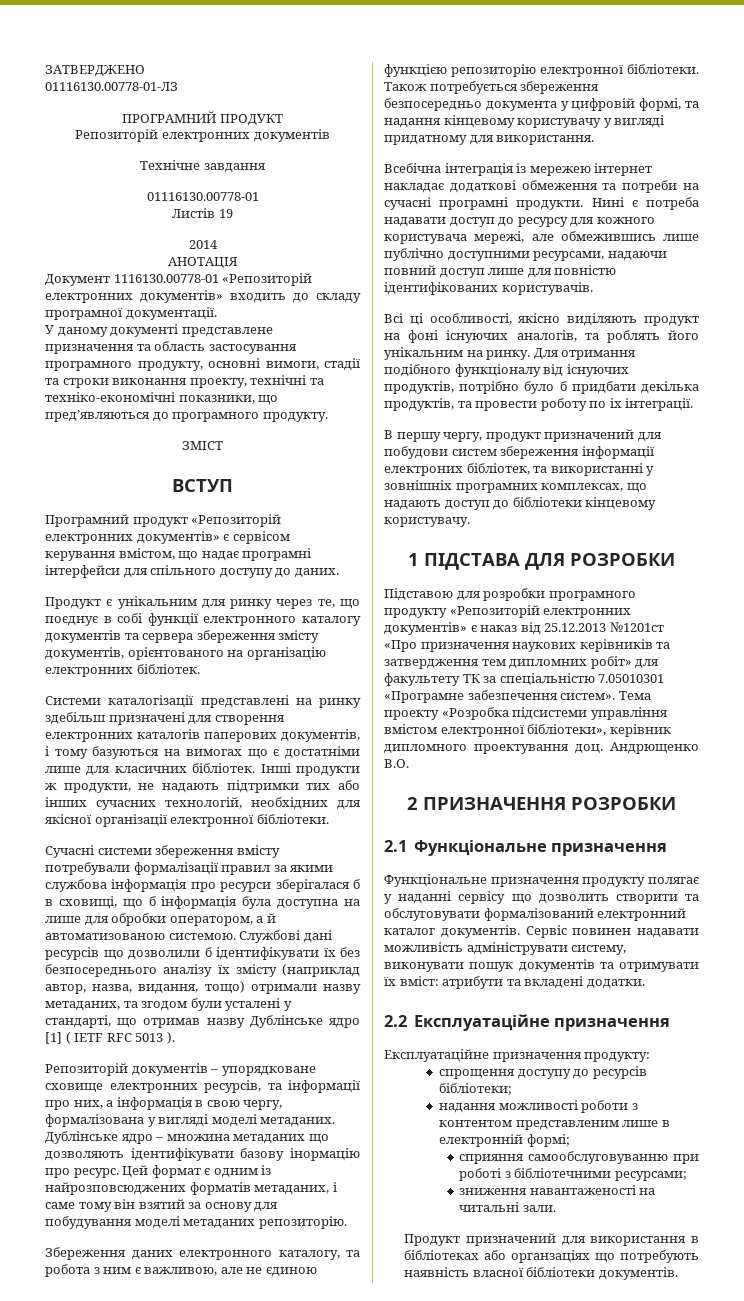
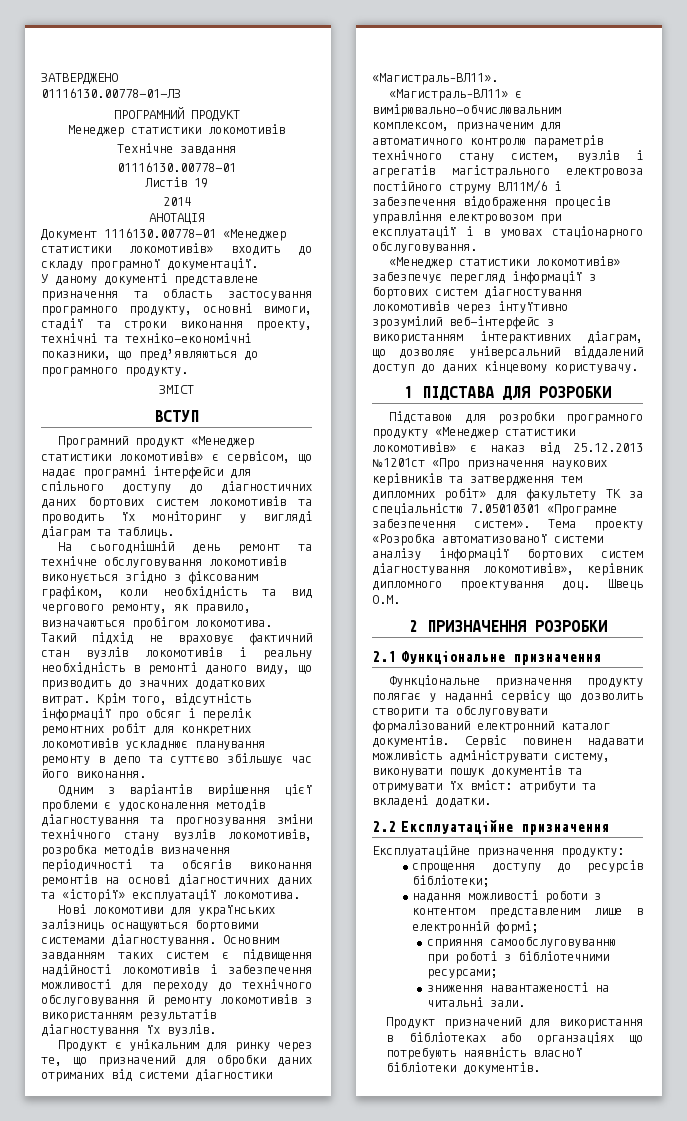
[75,129,330,142] Репозиторій електронних документів -> [68,124,285,137] Менеджер статистики локомотивів
[222,273,313,286] [45,290,223,303] «Репозиторій електронних документів» -> [223,229,286,241] [41,243,213,253] «Менеджер статистики локомотивів»
[191,514,282,527] [45,531,290,544] [45,548,175,561] «Репозиторій електронних документів» є сервісом керування вмістом, -> [191,436,255,448] [41,451,290,464] «Менеджер статистики локомотивів» є сервісом,
[294,568,339,578] даних. -> [221,481,312,494] [41,496,312,509] [41,511,312,524] [41,526,174,539] [58,541,312,554] [41,556,286,568] [41,571,258,584] [41,586,312,599] [41,604,251,614] [41,617,272,630] [41,632,312,645] [41,647,312,660] [41,662,312,675] [41,680,265,690] [41,693,251,706] [41,708,252,721] [41,723,251,736] [41,738,265,751] [41,753,312,766] [41,769,146,778] [58,784,312,797] [41,799,265,812] [41,814,312,827] [41,829,312,841] [41,844,230,857] [41,859,312,872] [41,874,312,887] [41,889,300,902] [58,904,276,917] [41,919,258,932] [41,934,279,947] [41,949,312,962] [41,964,312,977] [41,979,312,992] [41,994,312,1007] [41,1009,216,1022] [41,1024,216,1037] діагностичних даних бортових систем локомотивів та проводить їх моніторинг у вигляді діаграм та таблиць. // На сьогоднішній день ремонт та технічне обслуговування локомотивів виконується згідно з фіксованим графіком, коли необхідність та вид чергового ремонту, як правило, визначаються пробігом локомотива. Такий підхід не враховує фактичний стан вузлів локомотивів і реальну необхідність в ремонті даного виду, що призводить до значних додаткових витрат. Крім того, відсутність інформації про обсяг і перелік ремонтних робіт для конкретних локомотивів ускладнює планування ремонту в депо та суттєво збільшує час його виконання. // Одним з варіантів вирішення цієї проблеми є удосконалення методів діагностування та прогнозування зміни технічного стану вузлів локомотивів, розробка методів визначення періодичності та обсягів виконання ремонтів на основі діагностичних даних та «історії» експлуатації локомотива. // Нові локомотиви для українських залізниць оснащуються бортовими системами діагностування. Основним завданням таких систем є підвищення надійності локомотивів і забезпечення можливості для переходу до технічного обслуговування й ремонту локомотивів з використанням результатів діагностування їх вузлів.
[45,613,361,626] [45,630,320,643] [45,647,326,660] [45,664,200,677] [45,695,361,708] [45,712,285,725] [45,729,360,742] [45,746,360,759] [45,763,360,776] [45,780,360,793] [45,797,361,810] [45,814,329,827] [45,845,280,858] [45,862,334,875] [45,879,360,892] [45,896,360,909] [45,913,276,926] [45,930,332,943] [45,947,360,960] [45,964,360,977] [45,981,361,994] [45,998,292,1011] [45,1015,360,1028] [45,1032,175,1044] [45,1063,316,1076] [45,1080,360,1093] [45,1097,283,1110] [45,1114,336,1127] [45,1131,329,1144] [45,1148,360,1161] [45,1165,272,1178] [45,1182,337,1195] [45,1199,279,1212] [45,1216,347,1229] [45,1247,360,1260] [45,1264,317,1277] [384,64,699,77] [384,81,600,94] [384,98,699,111] [384,115,665,128] [384,135,595,145] [384,163,653,176] [384,180,699,193] [384,197,699,210] [384,217,655,227] [384,231,699,244] [384,248,667,261] [384,265,617,278] [384,282,593,295] [384,313,699,326] [384,330,699,343] [384,347,637,360] [384,364,629,377] [384,381,699,394] [384,398,694,411] [384,429,662,442] [384,446,654,459] [384,463,655,476] [384,480,647,493] [384,497,582,510] поєднує в собі функції електронного каталогу документів та сервера збереження змісту документів, орієнтованого на організацію електронних бібліотек. // Системи каталогізації представлені на ринку здебільш призначені для створення електронних каталогів паперових документів, і тому базуються на вимогах що є достатніми лише для класичних бібліотек. Інші продукти ж продукти, не надають підтримки тих або інших сучасних технологій, необхідних для якісної організації електронної бібліотеки. // Сучасні системи збереження вмісту потребували формалізації правил за якими службова інформація про ресурси зберігалася б в сховищі, що б інформація була доступна на лише для обробки оператором, а й автоматизованою системою. Службові дані ресурсів що дозволили б ідентифікувати їх без безпосереднього аналізу їх змісту (наприклад автор, назва, видання, тощо) отримали назву метаданих, та згодом були усталені у стандарті, що отримав назву Дублінське ядро [1] ( IETF RFC 5013 ). // Репозиторій документів – упорядковане сховище електронних ресурсів, та інформації про них, а інформація в свою чергу, формалізована у вигляді моделі метаданих. Дублінське ядро – множина метаданих що дозволяють ідентифікувати базову інормацію про ресурс. Цей формат є одним із найрозповсюджених форматів метаданих, і саме тому він взятий за основу для побудування моделі метаданих репозиторію. // Збереження даних електронного каталогу, та робота з ним є важливою, але не єдиною функцією репозиторію електронної бібліотеки. Також потребується збереження безпосередньо документа у цифровій формі, та надання кінцевому користувачу у вигляді придатному для використання. // Всебічна інтеграція із мережею інтернет накладає додаткові обмеження та потреби на сучасні програмні продукти. Нині є потреба надавати доступ до ресурсу для кожного користувача мережі, але обмежившись лише публічно доступними ресурсами, надаючи повний доступ лише для повністю ідентифікованих користувачів. // Всі ці особливості, якісно виділяють продукт на фоні існуючих аналогів, та роблять його унікальним на ринку. Для отримання подібного функціоналу від існуючих продуктів, потрібно було б придбати декілька продуктів, та провести роботу по іх інтеграції. // В першу чергу, продукт призначений для побудови систем збереження інформації електроних бібліотек, та використанні у зовнішніх програмних комплексах, що надають доступ до бібліотеки -> [97,1054,312,1067] [41,1069,272,1082] [372,73,498,85] [389,89,523,101] [372,104,561,117] [372,122,561,132] [372,135,603,148] [372,150,643,162] [372,165,643,178] [372,180,561,194] [372,196,610,209] [372,211,561,224] [372,226,643,239] [372,241,477,253] [389,256,621,269] [372,271,596,284] [372,286,582,299] [372,301,568,314] [372,316,554,329] [372,331,643,344] [372,346,643,359] [372,364,477,374] призначений для обробки даних отриманих від системи діагностики «Магистраль–ВЛ11». // «Магистраль–ВЛ11» є вимірювально-обчислювальним комплексом, призначеним для автоматичного контролю параметрів технічного стану систем, вузлів і агрегатів магістрального електровоза постійного струму ВЛ11М/6 і забезпечення відображення процесів управління електровозом при експлуатації і в умовах стаціонарного обслуговування. // «Менеджер статистики локомотивів» забезпечує перегляд інформації з бортових систем діагностування локомотивів через інтуїтивно зрозумілий веб-інтерфейс з використанням інтерактивних діаграм, що дозволяє універсальний віддалений доступ до даних
[449,605,632,618] [384,622,467,635] «Репозиторій електронних документів» -> [435,427,575,439] [372,442,456,452] «Менеджер статистики локомотивів»
[512,707,668,720] [384,724,607,737] підсистеми управління вмістом електронної бібліотеки», -> [442,534,603,543] [372,548,643,561] [372,563,574,576] автоматизованої системи аналізу інформації бортових систем діагностування локомотивів»,
[610,742,699,754] [384,759,409,768] Андрющенко В.О. -> [608,579,643,590] [372,595,400,604] Швець О.М.

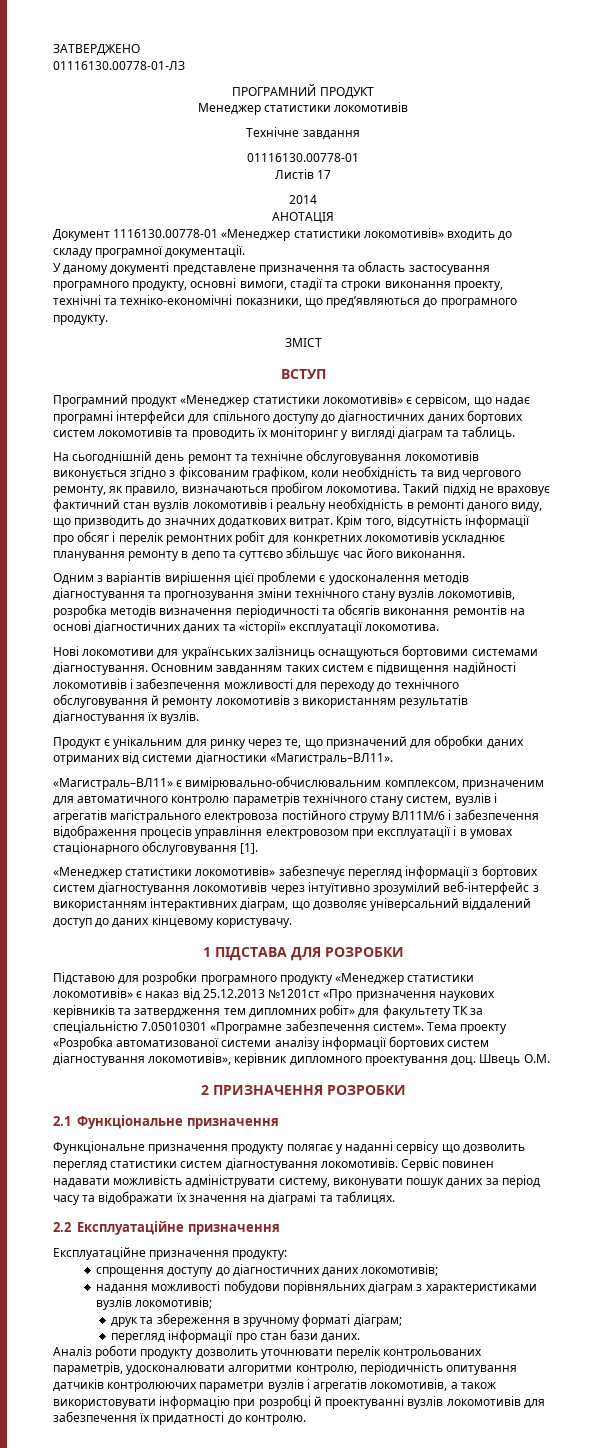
[194,178,208,188] 19 -> [317,170,332,179] 17
[372,241,477,253] обслуговування. -> [142,841,259,855] обслуговування [1].
[372,705,547,718] [372,720,610,733] [372,735,449,748] створити та обслуговувати формалізований електронний каталог документів. -> [53,1158,398,1171] перегляд статистики систем діагностування локомотивів.
[491,765,582,778] [372,780,596,793] [372,795,491,808] документів та отримувати їх вміст: атрибути та вкладені додатки. -> [446,1175,540,1188] [53,1191,395,1205] даних за період часу та відображати їх значення на діаграмі та таблицях.
[587,860,643,873] [412,875,490,887] ресурсів бібліотеки; -> [232,1264,439,1277] діагностичних даних локомотивів;
[545,890,602,903] [412,908,643,918] [412,921,539,934] [426,936,616,949] [426,951,609,964] [426,969,497,979] [426,982,609,992] [426,997,525,1007] [386,1017,643,1029] [386,1032,643,1045] [386,1047,583,1060] [386,1062,541,1075] роботи з контентом представленим лише в електронній формі; // сприяння самообслуговуванню при роботі з бібліотечними ресурсами; // зниження навантаженості на читальні зали. // Продукт призначений для використання в бібліотеках або органзаціях що потребують наявність власної бібліотеки документів. -> [223,1280,537,1294] [96,1297,213,1310] [111,1313,402,1327] [111,1329,361,1343] [53,1345,483,1359] [53,1362,518,1375] [53,1379,496,1392] [53,1395,545,1409] [53,1411,306,1425] побудови порівняльних діаграм з характеристиками вузлів локомотивів; // друк та збереження в зручному форматі діаграм; // перегляд інформації про стан бази даних. // Аналіз роботи продукту дозволить уточнювати перелік контрольованих параметрів, удосконалювати алгоритми контролю, періодичність опитування датчиків контролюючих параметри вузлів і агрегатів локомотивів, а також використовувати інформацію при розробці й проектуванні вузлів локомотивів для забезпечення їх придатності до контролю.

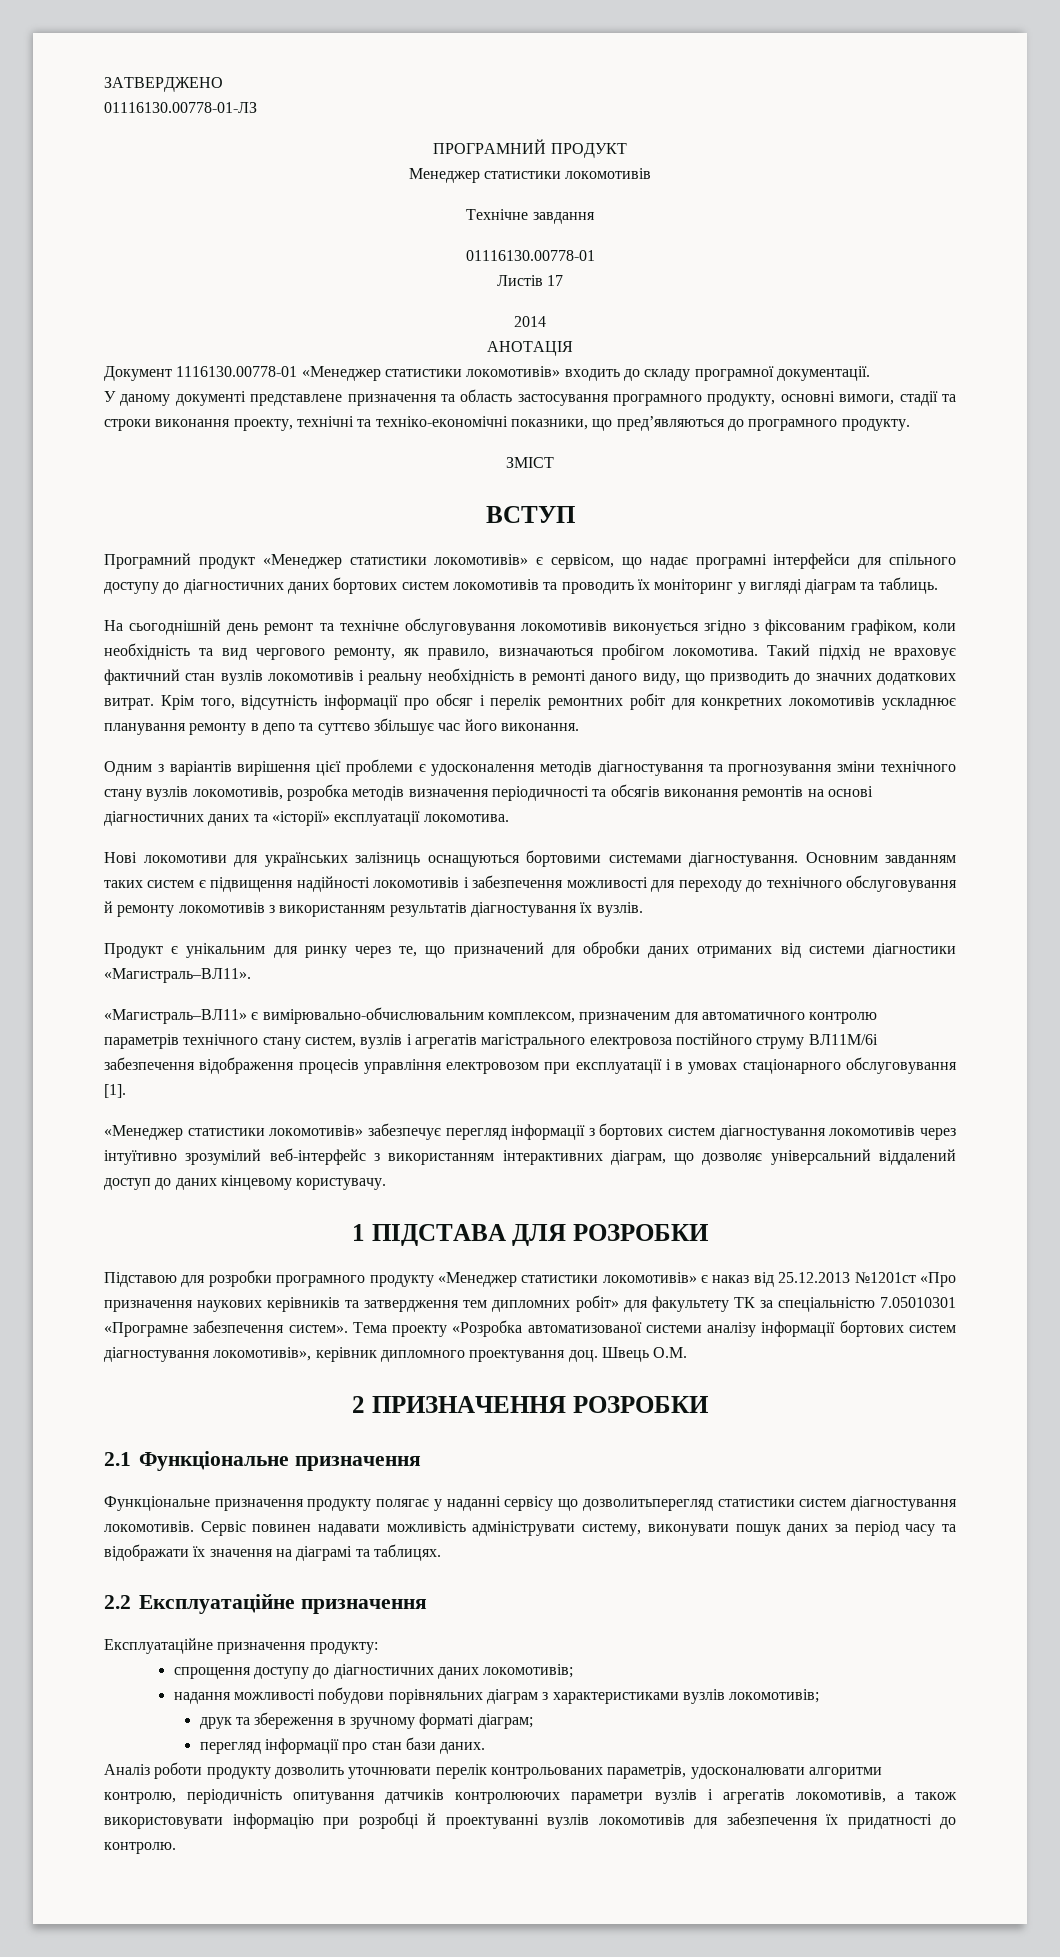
[392,810,452,820] ВЛ11М/6 і -> [808,1034,878,1045] ВЛ11М/6і
[462,1144,525,1154] [53,1161,107,1171] дозволить перегляд -> [582,1499,713,1511] дозволитьперегляд

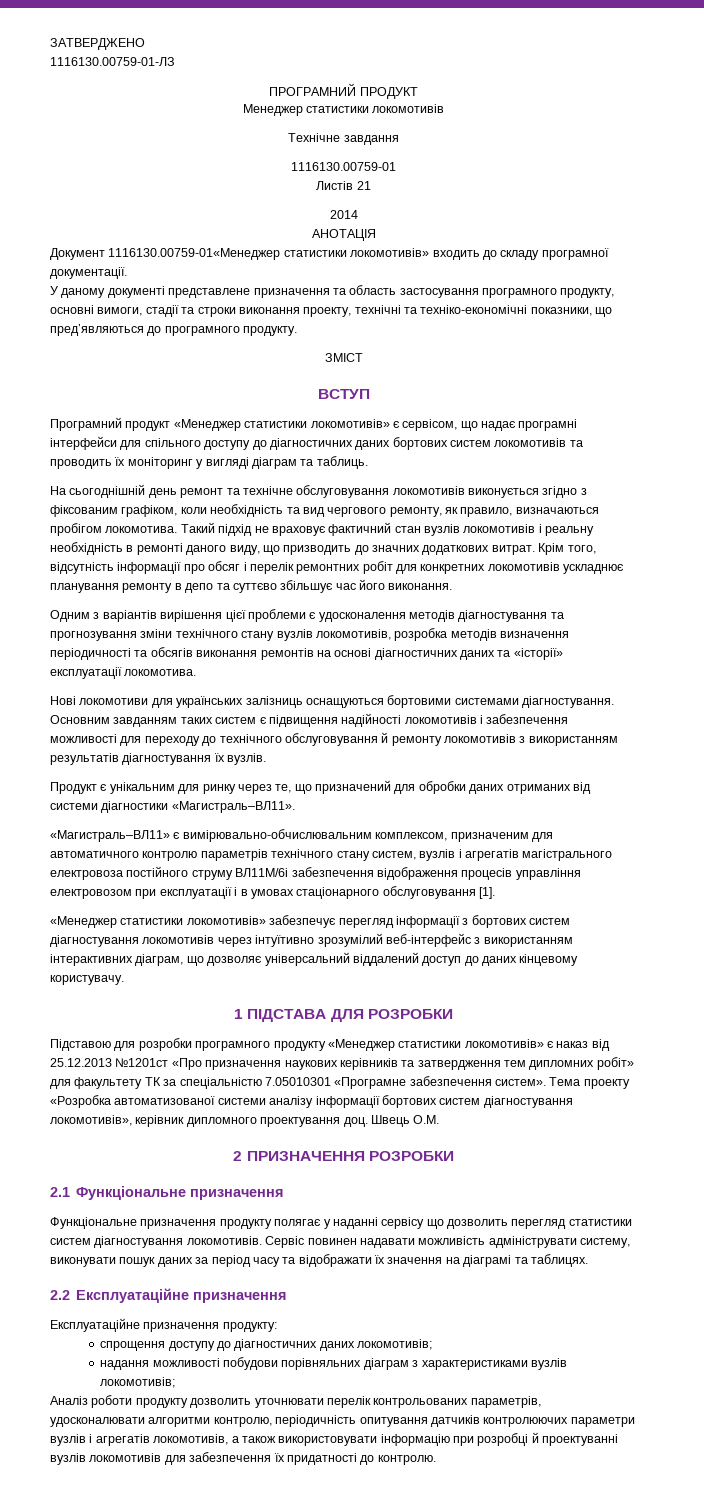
[104,102,257,113] 01116130.00778-01-ЛЗ -> [50,57,175,66] 1116130.00759-01-ЛЗ
[465,250,595,261] 01116130.00778-01 -> [291,162,396,171] 1116130.00759-01
[547,275,564,286] 17 -> [356,181,371,190] 21
[176,366,381,381] 1116130.00778-01 «Менеджер -> [108,248,281,260] 1116130.00759-01«Менеджер
[582,1499,713,1511] дозволитьперегляд -> [447,1219,567,1229] дозволить перегляд
[199,1712,533,1729] [199,1737,486,1754] // друк та збереження в зручному форматі діаграм; // перегляд інформації про стан бази даних. -> (176, 1382) none

